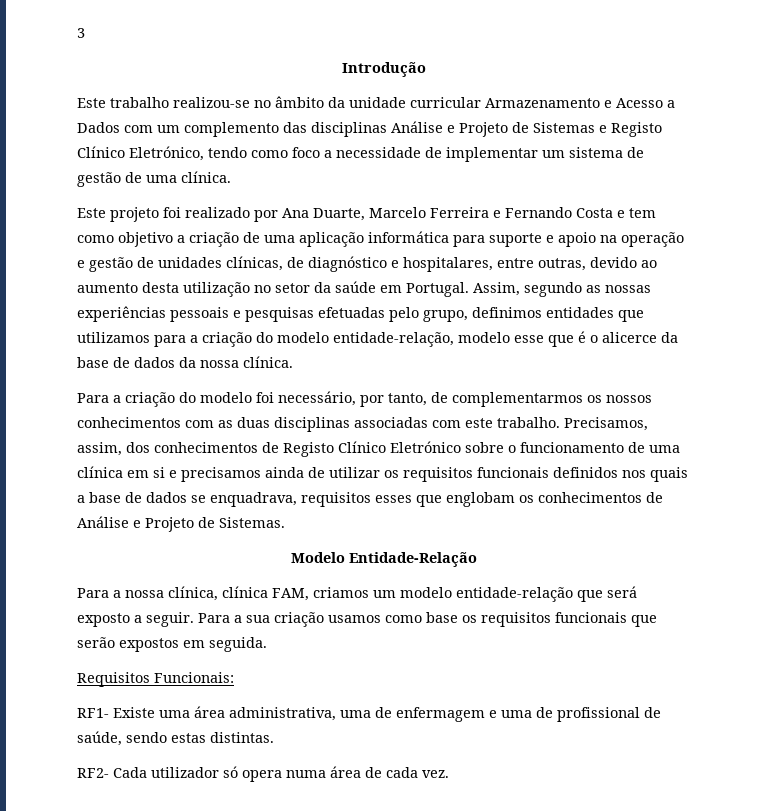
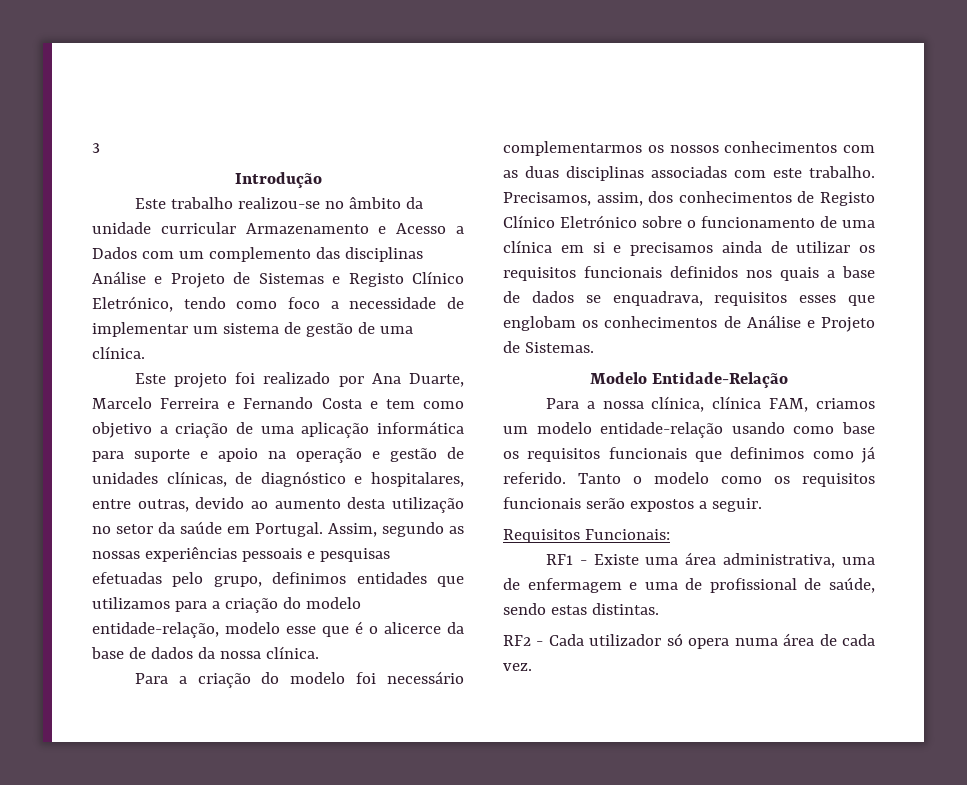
[278,391,448,407] necessário, por tanto, de -> [386,671,464,684] necessário
[577,586,637,602] [77,612,381,627] que será exposto a seguir. Para a sua criação usamos -> [731,422,785,434] usando
[77,637,267,652] serão expostos em seguida. -> [730,446,875,463] [503,472,875,487] [503,497,762,512] definimos como já referido. Tanto o modelo como os requisitos funcionais serão expostos a seguir.
[77,708,109,718] RF1- -> [545,554,587,565] RF1 -
[77,768,109,778] RF2- -> [503,635,544,646] RF2 -

